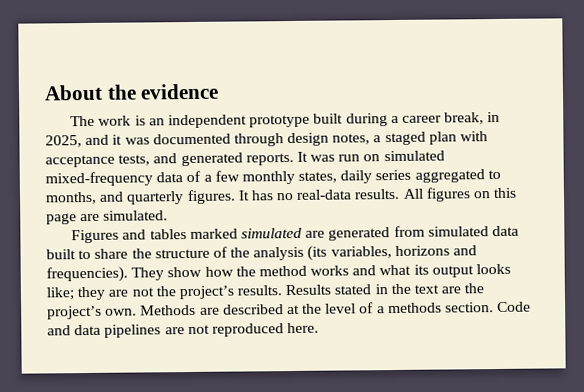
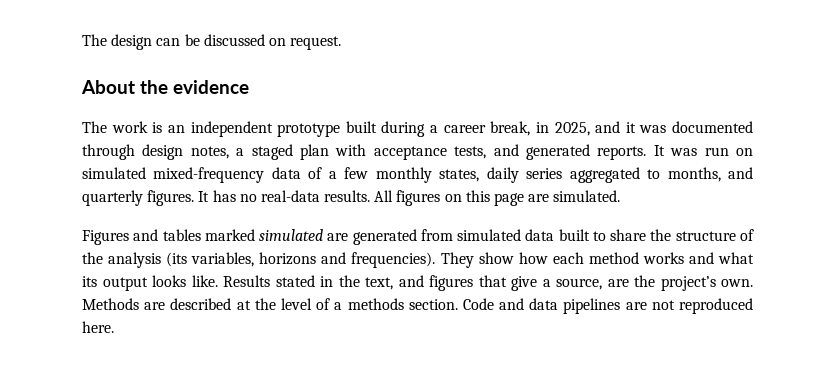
(44, 92) none -> [82,34,342,50] The design can be discussed on request. //
[235,266,256,277] the -> [552,252,584,264] each
[46,283,440,301] like; they are not the project’s results. Results stated in the text -> [191,275,602,291] like. Results stated in the text, and figures that give a source,

